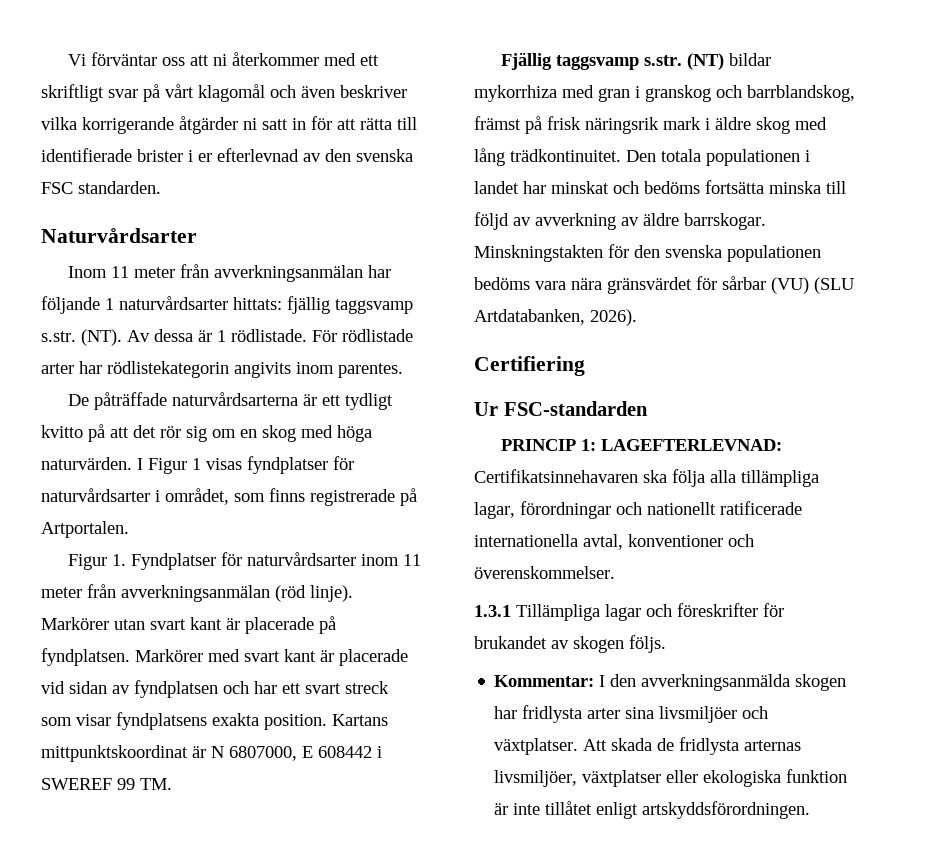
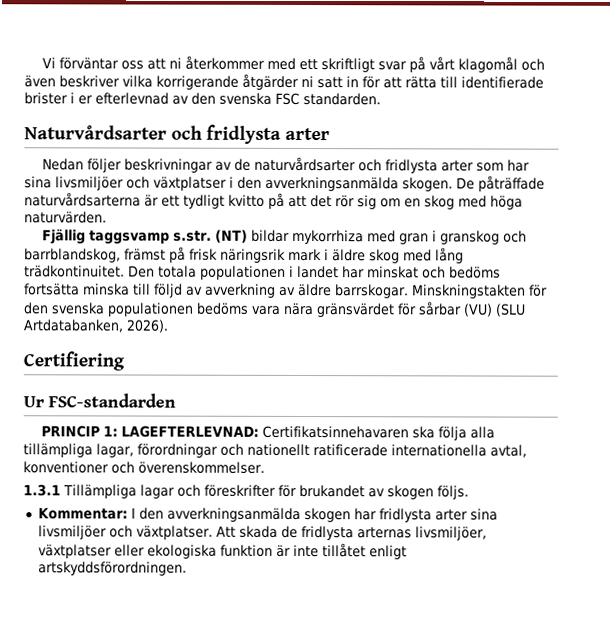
[67,264,391,282] [41,296,413,314] [41,329,413,346] [41,361,403,378] // Inom 11 meter från avverkningsanmälan har följande 1 naturvårdsarter hittats: fjällig taggsvamp s.str. (NT). Av dessa är 1 rödlistade. För rödlistade arter har rödlistekategorin angivits inom parentes. // -> [171,124,330,144] [41,156,530,174] [24,176,453,192] och fridlysta arter // Nedan följer beskrivningar av de naturvårdsarter och fridlysta arter som har sina livsmiljöer och växtplatser i den avverkningsanmälda skogen.
[137,456,354,474] [41,488,417,506] [41,521,129,538] [67,552,421,570] [41,584,353,602] [41,616,336,634] [41,648,408,666] [41,680,389,698] [41,712,388,730] [41,745,382,762] [41,778,172,790] I Figur 1 visas fyndplatser för naturvårdsarter i området, som finns registrerade på Artportalen. // Figur 1. Fyndplatser för naturvårdsarter inom 11 meter från avverkningsanmälan (röd linje). Markörer utan svart kant är placerade på fyndplatsen. Markörer med svart kant är placerade vid sidan av fyndplatsen och har ett svart streck som visar fyndplatsens exakta position. Kartans mittpunktskoordinat är N 6807000, E 608442 i SWEREF 99 TM. -> (107, 217) none

